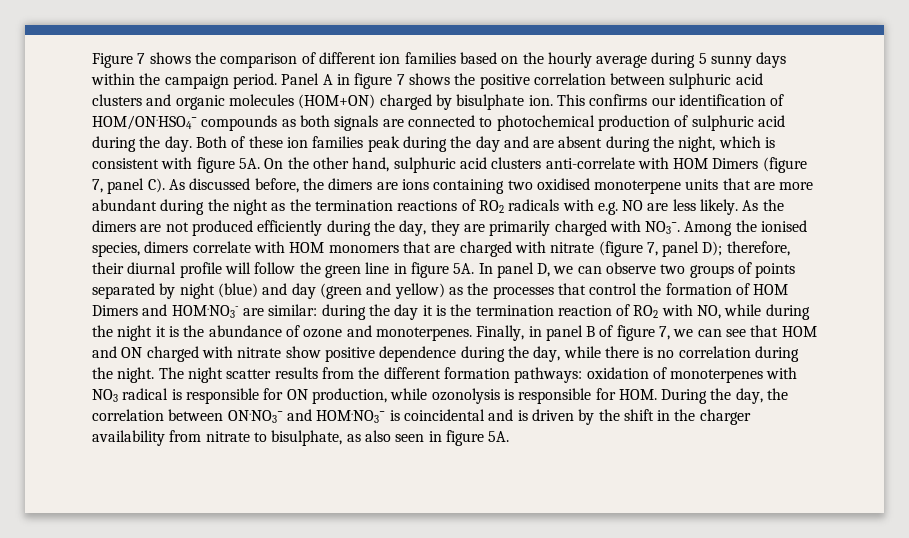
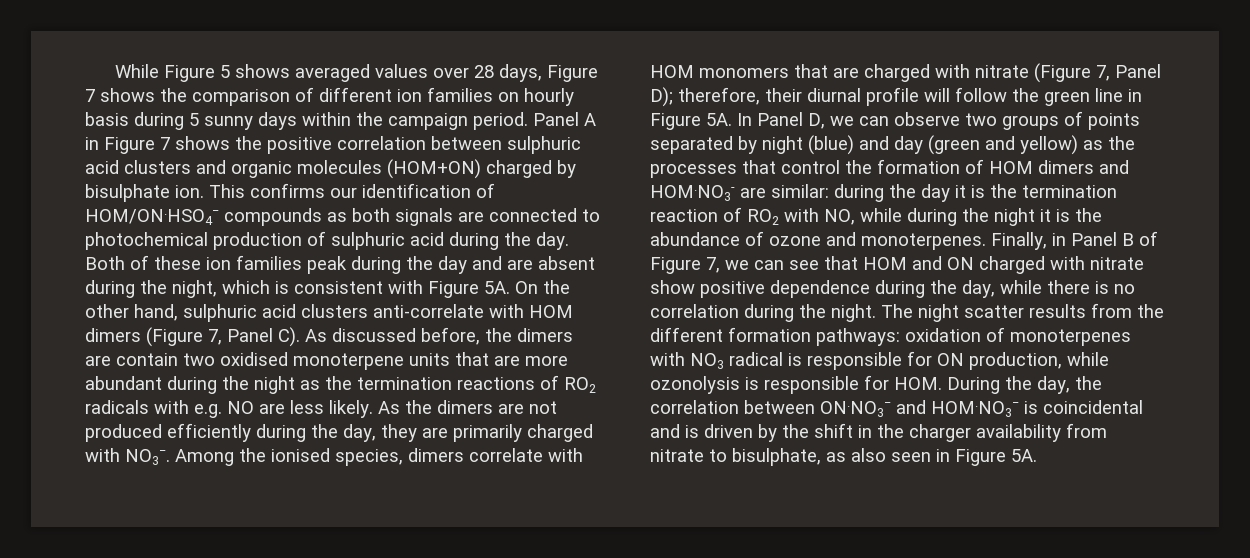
(92, 60) none -> [115,64,543,82] While Figure 5 shows averaged values over 28 days,
[459,52,648,68] based on the hourly average -> [498,88,574,106] [85,112,129,126] on hourly basis
[354,73,393,89] figure -> [104,137,155,154] Figure
[196,157,235,173] figure -> [428,281,479,298] Figure
[712,157,807,173] [92,178,145,194] Dimers (figure 7, panel -> [85,327,273,347] dimers (Figure 7, Panel
[401,179,505,194] ions containing -> [116,353,178,366] contain
[598,241,700,257] (figure 7, panel -> [1034,63,1161,83] (Figure 7, Panel
[410,262,449,278] figure -> [650,113,701,130] Figure
[496,262,534,278] panel -> [757,112,803,126] Panel
[92,305,138,316] Dimers -> [1038,160,1094,174] dimers
[545,325,583,341] panel -> [1071,232,1117,246] Panel
[616,325,655,341] figure -> [650,257,701,274] Figure
[445,430,484,446] figure -> [955,449,1006,466] Figure

